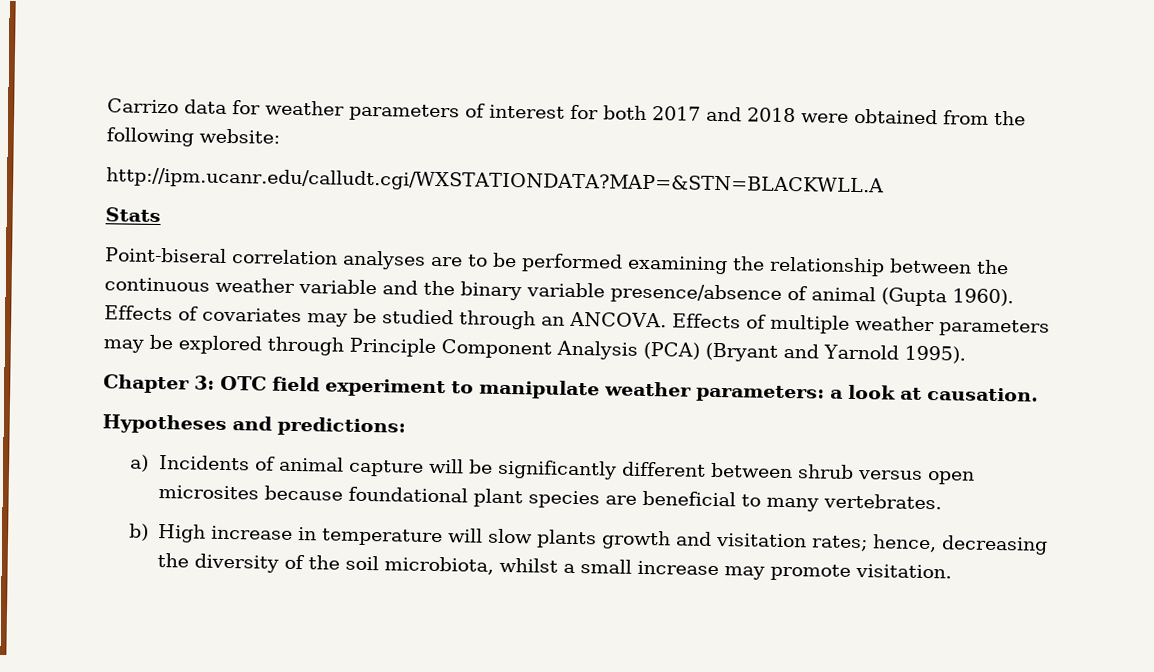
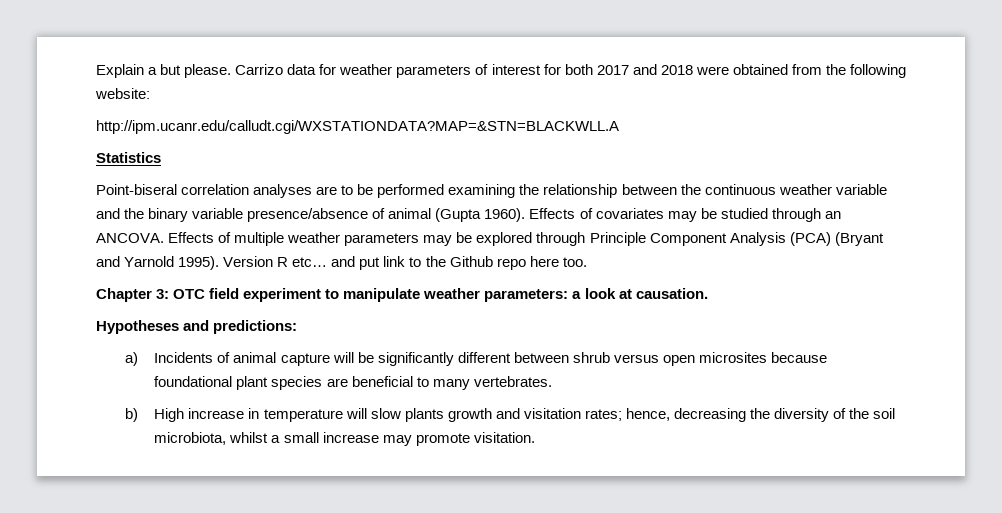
(107, 106) none -> [96,64,232,78] Explain a but please.
[105,207,161,223] Stats -> [96,152,161,163] Statistics
(966, 354) none -> [223,256,587,270] Version R etc… and put link to the Github repo here too.

